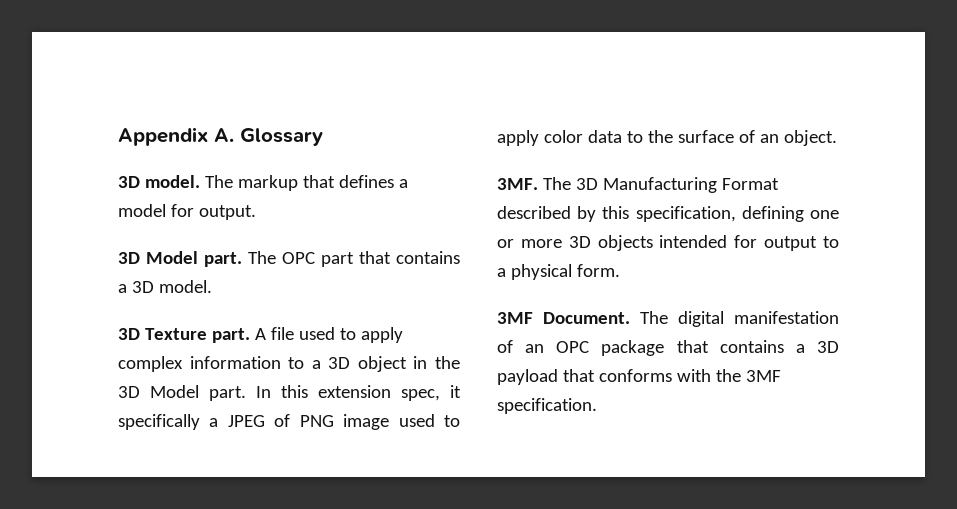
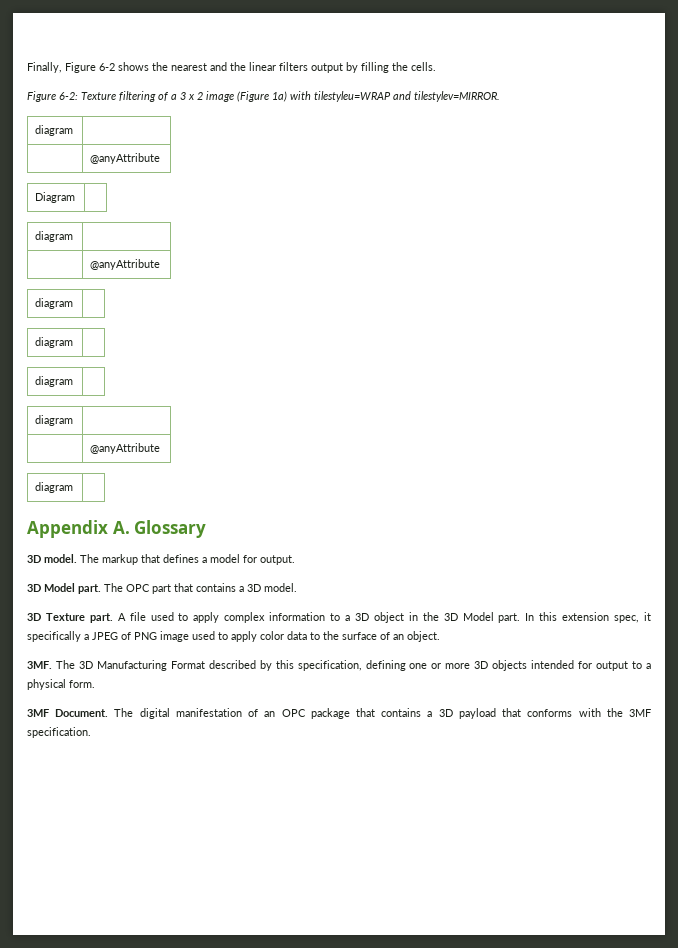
(118, 136) none -> [27,62,436,73] [27,91,500,102] [35,125,74,136] [90,153,161,164] [35,192,76,203] [35,231,74,242] [90,259,161,270] [35,298,74,309] [35,337,74,348] [35,376,74,387] [35,415,74,426] [90,443,161,454] [35,482,74,493] Finally, Figure 6-2 shows the nearest and the linear filters output by filling the cells. // Figure 6-2: Texture filtering of a 3 x 2 image (Figure 1a) with tilestyleu=WRAP and tilestylev=MIRROR. // diagram | // | @anyAttribute // Diagram | // diagram | // | @anyAttribute // diagram | // diagram | // diagram | // diagram | // | @anyAttribute // diagram | //

